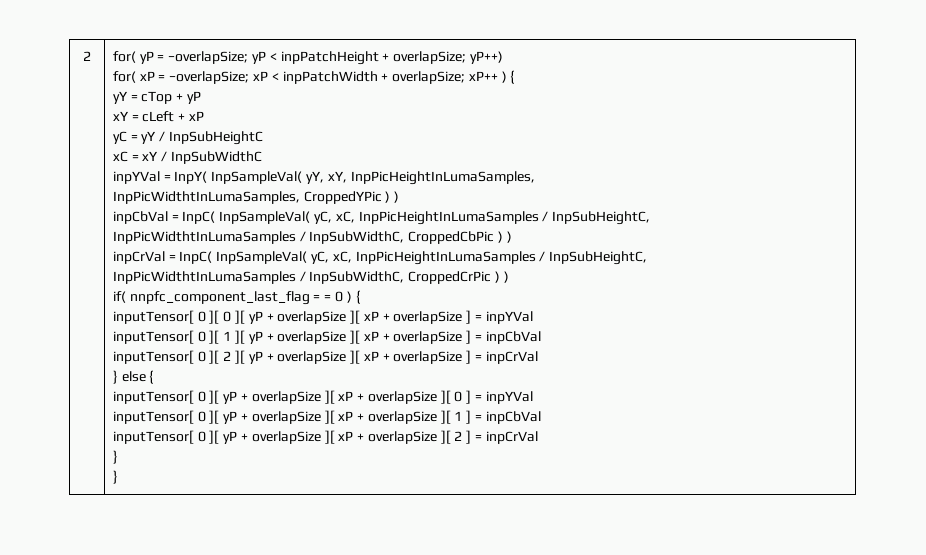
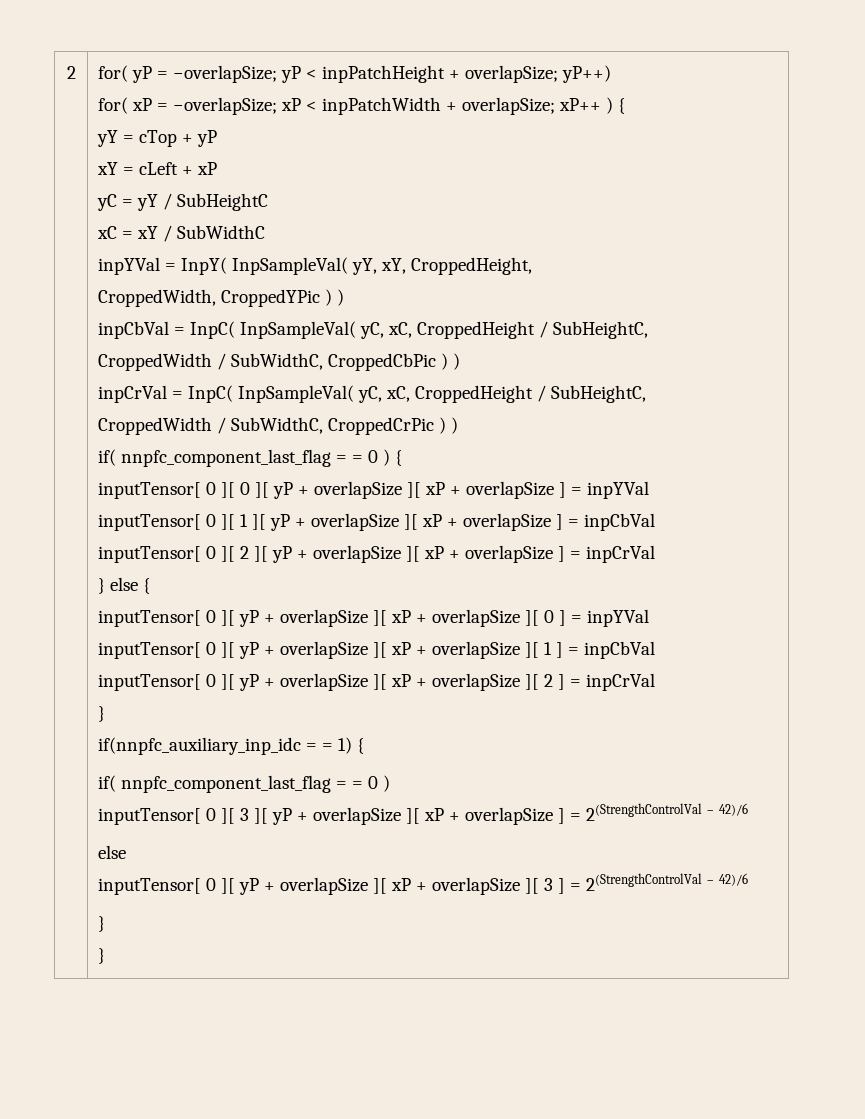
[168,131,263,145] InpSubHeightC -> [177,193,269,211] SubHeightC
[170,151,262,164] InpSubWidthC -> [177,225,266,239] SubWidthC
[350,171,535,185] [112,191,300,204] InpPicHeightInLumaSamples, // InpPicWidthtInLumaSamples, -> [411,257,533,275] [98,289,217,307] CroppedHeight, // CroppedWidth,
[358,211,651,225] [112,231,405,244] InpPicHeightInLumaSamples / InpSubHeightC, // InpPicWidthtInLumaSamples / InpSubWidthC, -> [417,321,649,339] [98,353,324,371] CroppedHeight / SubHeightC, // CroppedWidth / SubWidthC,
[355,251,648,265] [112,271,405,284] InpPicHeightInLumaSamples / InpSubHeightC, // InpPicWidthtInLumaSamples / InpSubWidthC, -> [415,385,647,403] [98,417,324,435] CroppedHeight / SubHeightC, // CroppedWidth / SubWidthC,
[112,470,118,484] // } -> [98,737,365,755] [98,775,391,793] [98,803,749,825] [98,845,127,859] [98,873,749,895] [98,916,106,932] [98,948,106,964] // if(nnpfc_auxiliary_inp_idc = = 1) { // if( nnpfc_component_last_flag = = 0 ) // inputTensor[ 0 ][ 3 ][ yP + overlapSize ][ xP + overlapSize ] = 2(StrengthControlVal – 42)/6 // else // inputTensor[ 0 ][ yP + overlapSize ][ xP + overlapSize ][ 3 ] = 2(StrengthControlVal – 42)/6 // } // }

